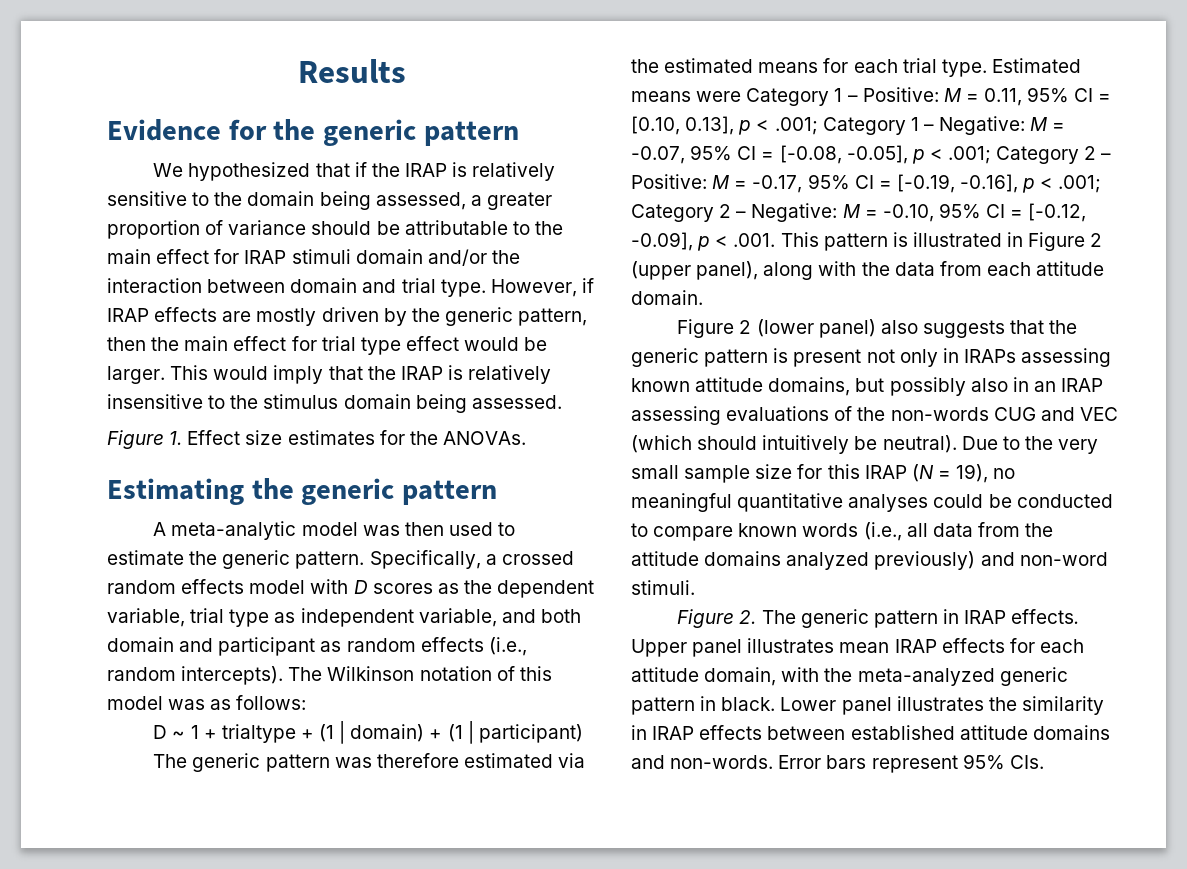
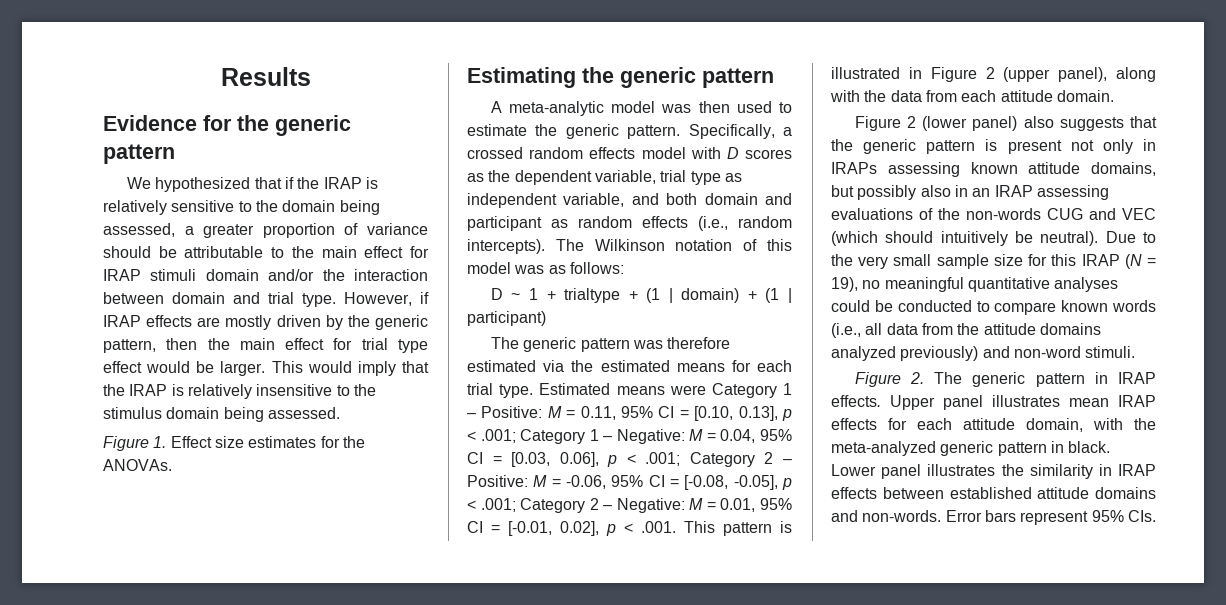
[631,146,685,164] -0.07, -> [720,429,792,443] [467,452,792,467] [467,475,606,489] 0.04, 95% CI = [0.03, 0.06], p < .001; Category 2 – Positive: M = -0.06,
[631,174,1102,193] [631,203,1087,222] [631,232,693,251] Positive: M = -0.17, 95% CI = [-0.19, -0.16], p < .001; Category 2 – Negative: M = -0.10, 95% CI = [-0.12, -0.09], -> [616,498,792,513] [467,521,599,536] Negative: M = 0.01, 95% CI = [-0.01, 0.02],

